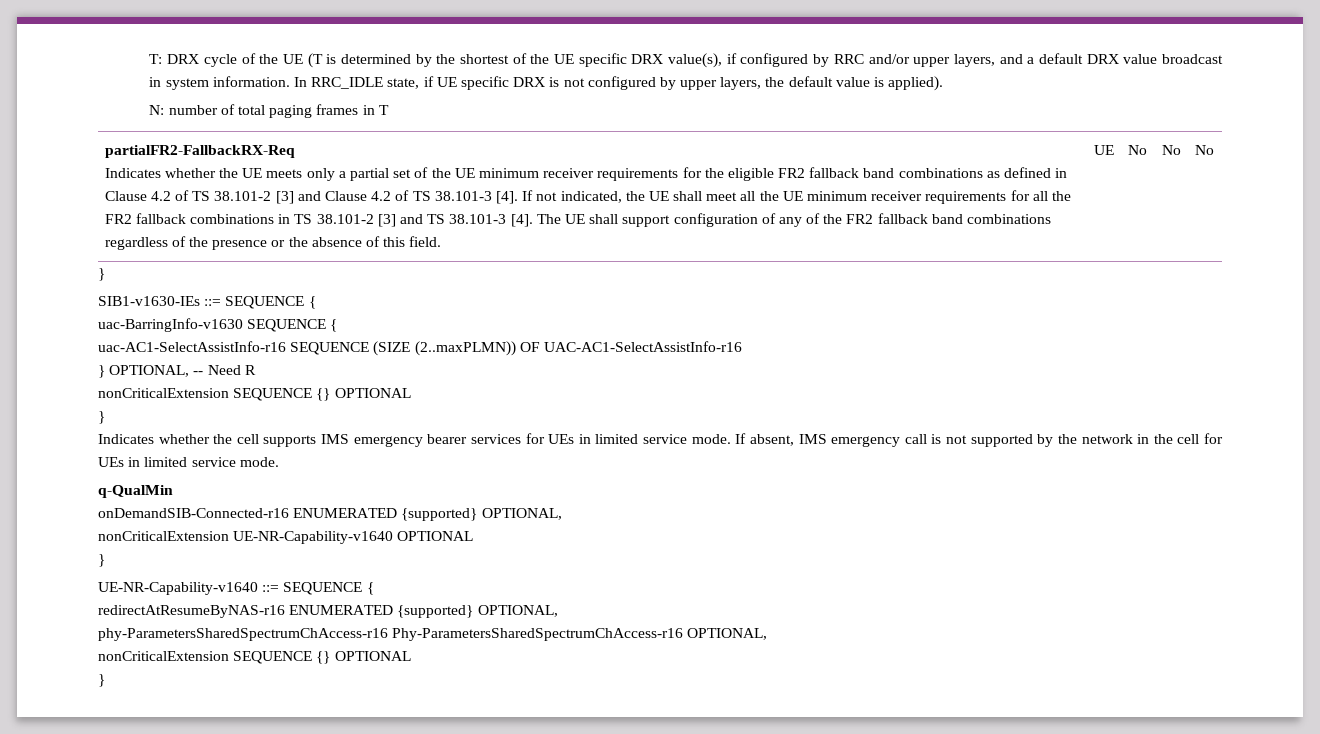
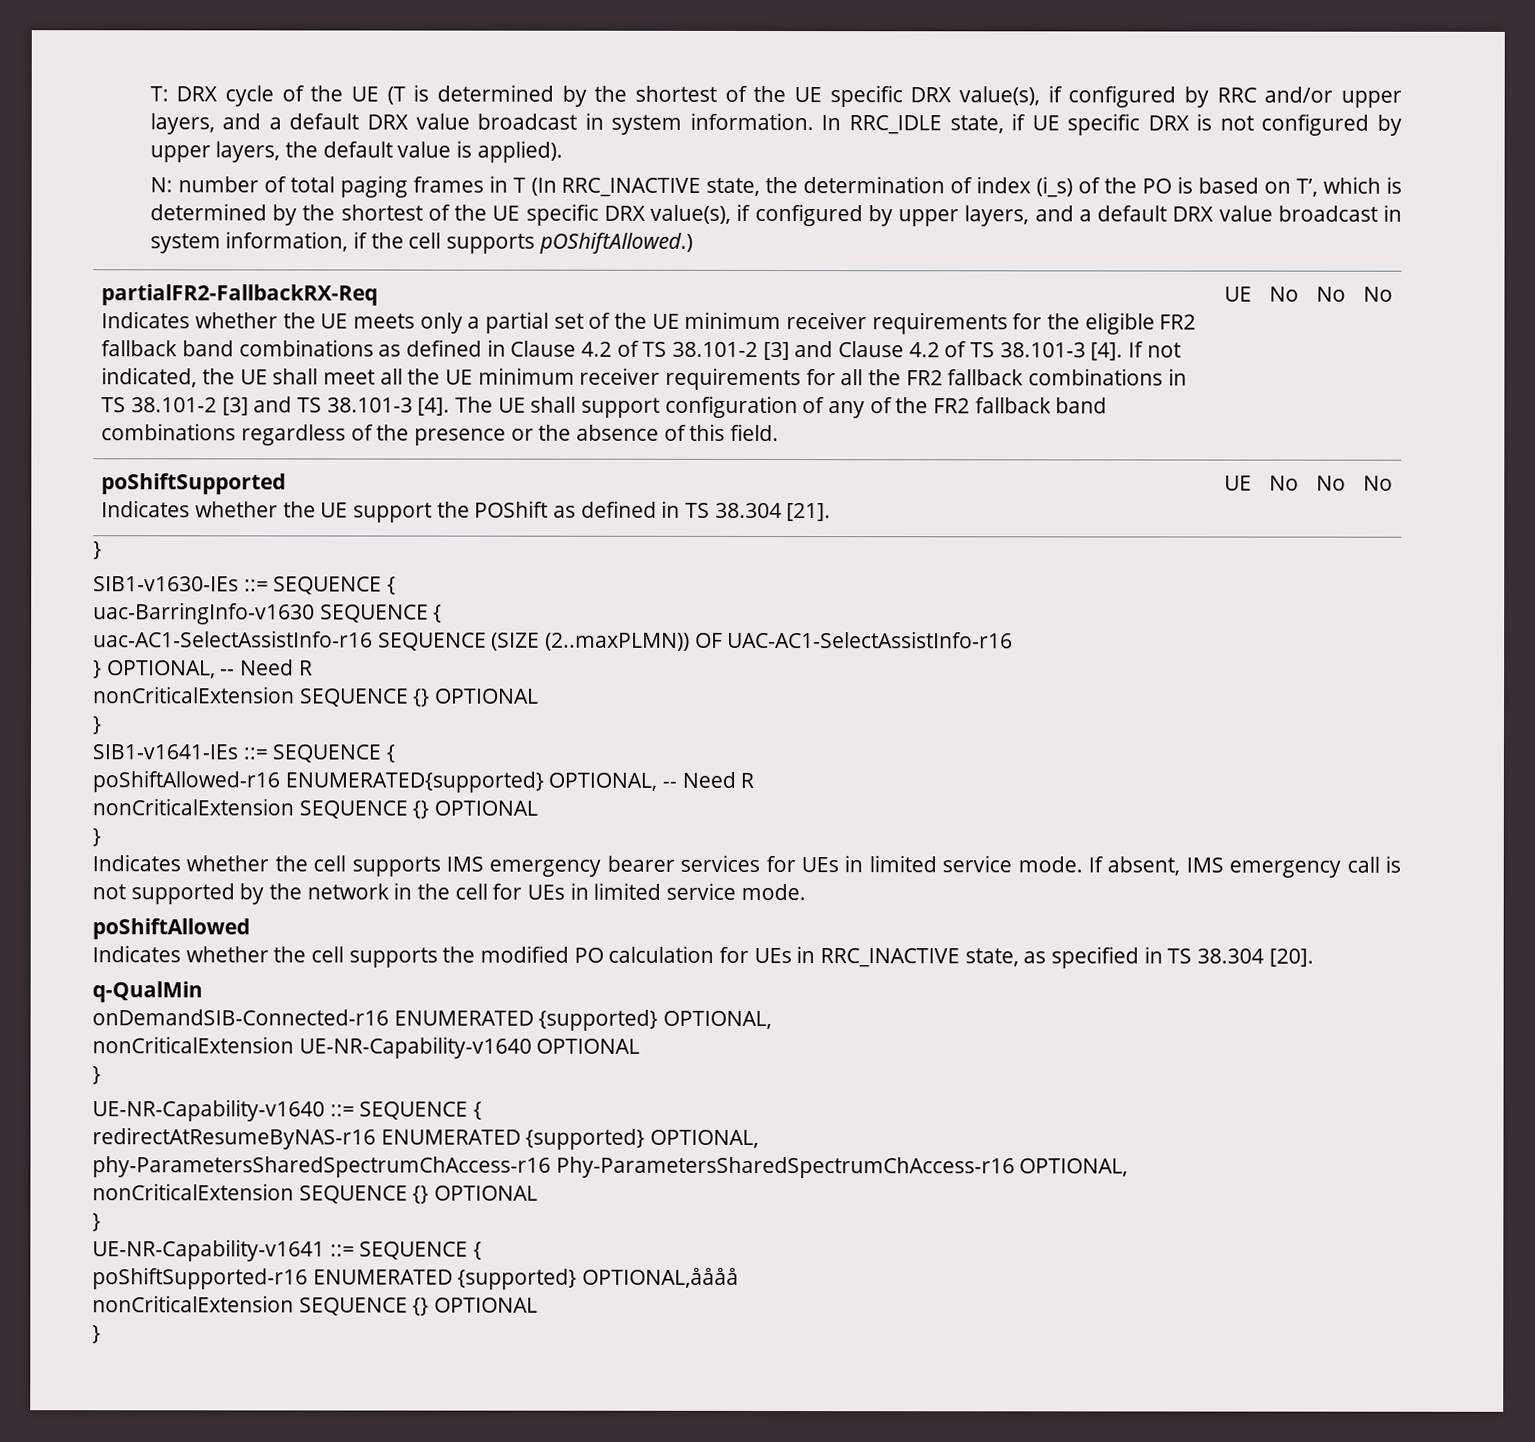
(389, 110) none -> [530,176,1403,198] [149,203,1402,227] [149,231,693,254] (In RRC_INACTIVE state, the determination of index (i_s) of the PO is based on T’, which is determined by the shortest of the UE specific DRX value(s), if configured by upper layers, and a default DRX value broadcast in system information, if the cell supports pOShiftAllowed.)
(1214, 150) none -> [101,473,287,495] [101,500,832,523] [1223,475,1252,491] [1268,475,1299,491] [1315,475,1346,491] [1362,475,1393,491] // poShiftSupported // Indicates whether the UE support the POShift as defined in TS 38.304 [21]. | UE | No | No | No
(105, 417) none -> [92,744,396,763] [92,770,755,793] [92,798,539,819] [92,828,101,847] // SIB1-v1641-IEs ::= SEQUENCE { // poShiftAllowed-r16 ENUMERATED{supported} OPTIONAL, -- Need R // nonCriticalExtension SEQUENCE {} OPTIONAL // }
(279, 462) none -> [92,918,250,940] [92,945,1314,969] // poShiftAllowed // Indicates whether the cell supports the modified PO calculation for UEs in RRC_INACTIVE state, as specified in TS 38.304 [20].
(105, 680) none -> [92,1239,483,1262] [92,1267,739,1290] [92,1295,539,1316] [92,1325,101,1344] // UE-NR-Capability-v1641 ::= SEQUENCE { // poShiftSupported-r16 ENUMERATED {supported} OPTIONAL,åååå // nonCriticalExtension SEQUENCE {} OPTIONAL // }

